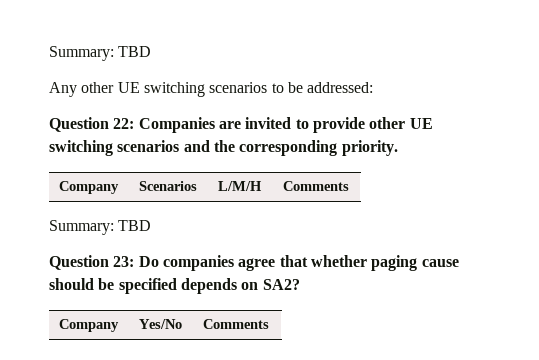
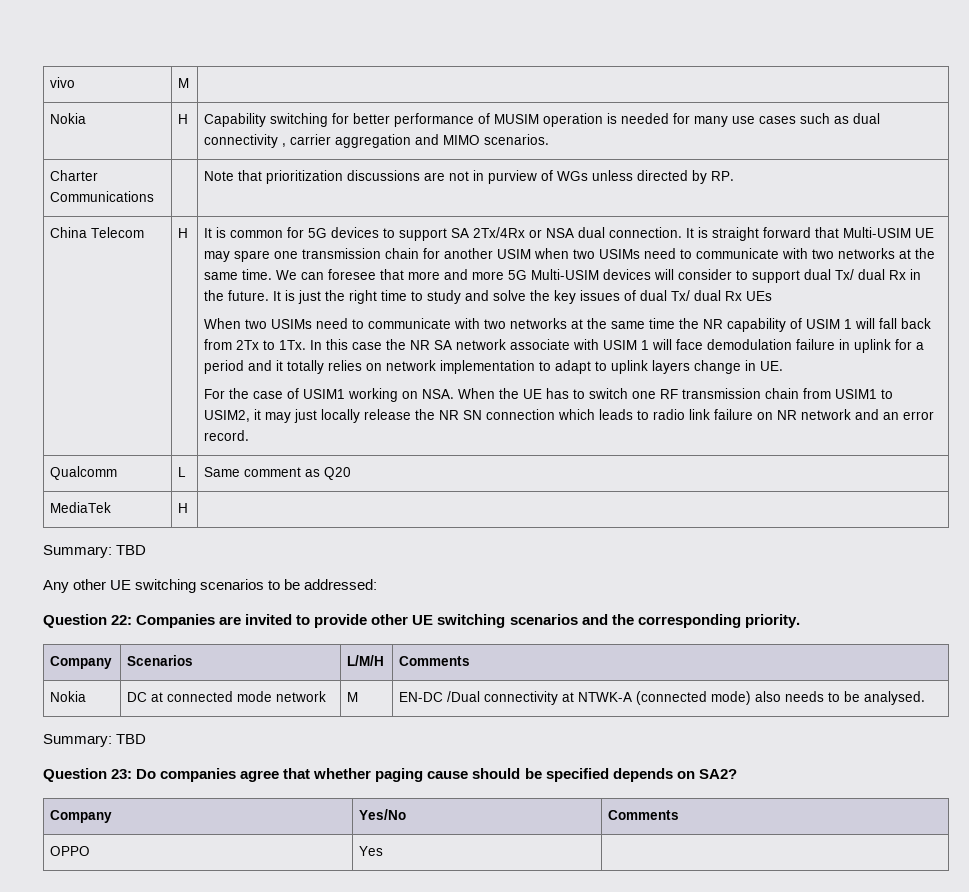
(49, 53) none -> [49,77,75,88] [177,78,189,88] [49,113,86,124] [177,114,188,124] [203,113,880,127] [203,134,549,148] [49,170,98,181] [49,191,154,202] [203,170,734,184] [49,227,144,238] [177,228,188,238] [203,227,934,241] [203,248,935,262] [203,269,921,283] [203,290,772,304] [203,318,931,332] [203,339,924,353] [203,360,783,374] [203,388,893,402] [203,409,934,423] [203,430,249,441] [49,466,117,480] [177,467,186,477] [203,467,351,480] [49,502,111,513] [177,503,188,513] vivo | M | // Nokia | H | Capability switching for better performance of MUSIM operation is needed for many use cases such as dual connectivity , carrier aggregation and MIMO scenarios. // Charter Communications | | Note that prioritization discussions are not in purview of WGs unless directed by RP. // China Telecom | H | It is common for 5G devices to support SA 2Tx/4Rx or NSA dual connection. It is straight forward that Multi-USIM UE may spare one transmission chain for another USIM when two USIMs need to communicate with two networks at the same time. We can foresee that more and more 5G Multi-USIM devices will consider to support dual Tx/ dual Rx in the future. It is just the right time to study and solve the key issues of dual Tx/ dual Rx UEs // When two USIMs need to communicate with two networks at the same time the NR capability of USIM 1 will fall back from 2Tx to 1Tx. In this case the NR SA network associate with USIM 1 will face demodulation failure in uplink for a period and it totally relies on network implementation to adapt to uplink layers change in UE. // For the case of USIM1 working on NSA. When the UE has to switch one RF transmission chain from USIM1 to USIM2, it may just locally release the NR SN connection which leads to radio link failure on NR network and an error record. // Qualcomm | L | Same comment as Q20 // MediaTek | H | //
(350, 186) none -> [49,691,86,702] [126,691,326,702] [346,692,358,702] [398,691,925,705] // Nokia | DC at connected mode network | M | EN-DC /Dual connectivity at NTWK-A (connected mode) also needs to be analysed.
(270, 324) none -> [49,846,90,856] [358,846,383,856] // OPPO | Yes |

